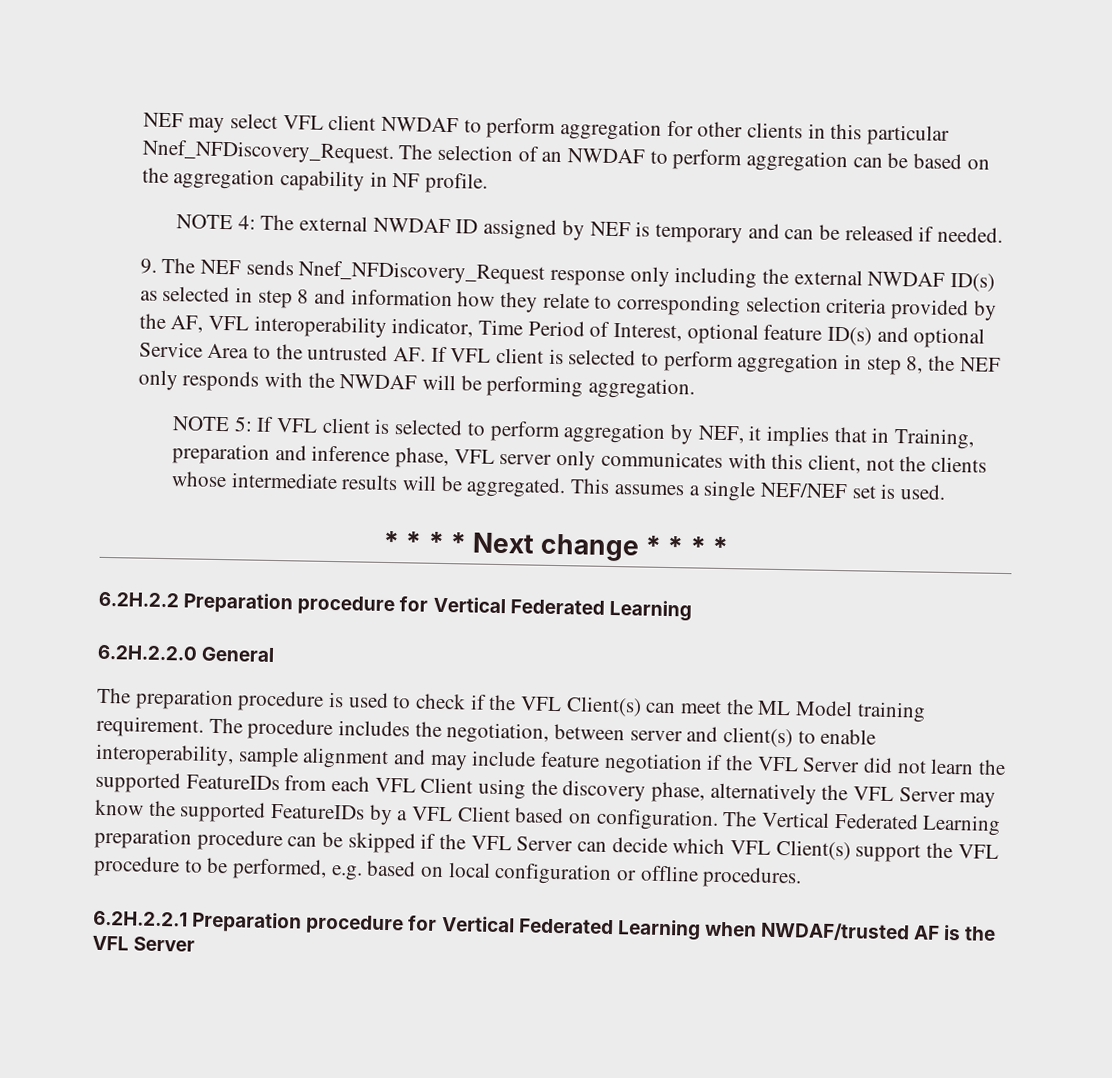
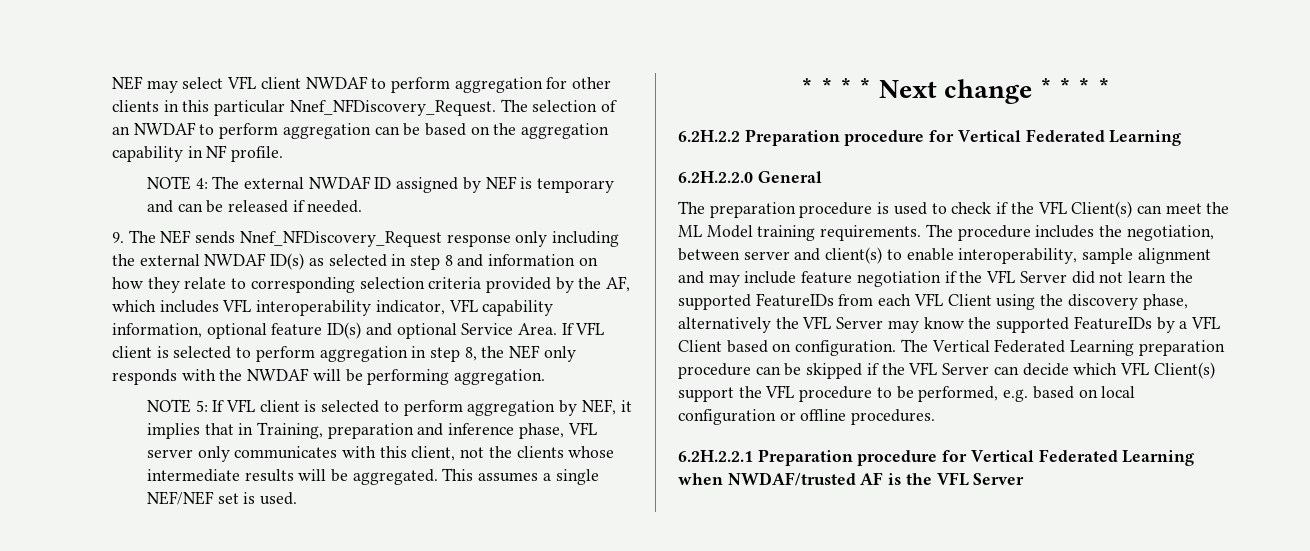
(453, 298) none -> [578,257,598,266] on
(204, 324) none -> [111,300,219,313] which includes
[477,319,682,342] Time Period of Interest, -> [448,299,554,316] [111,323,202,338] VFL capability information,
[207,343,426,362] Area to the untrusted AF. -> [518,323,558,335] Area.
[96,715,204,738] requirement. -> [820,225,922,241] requirements.

